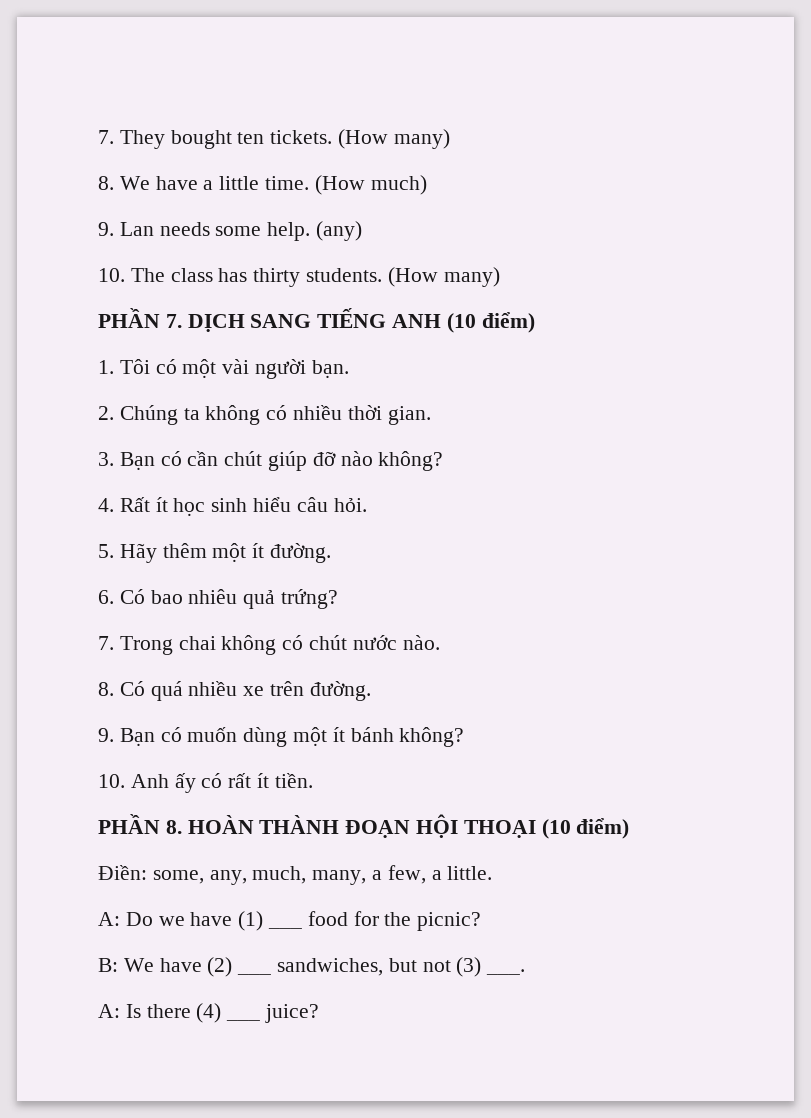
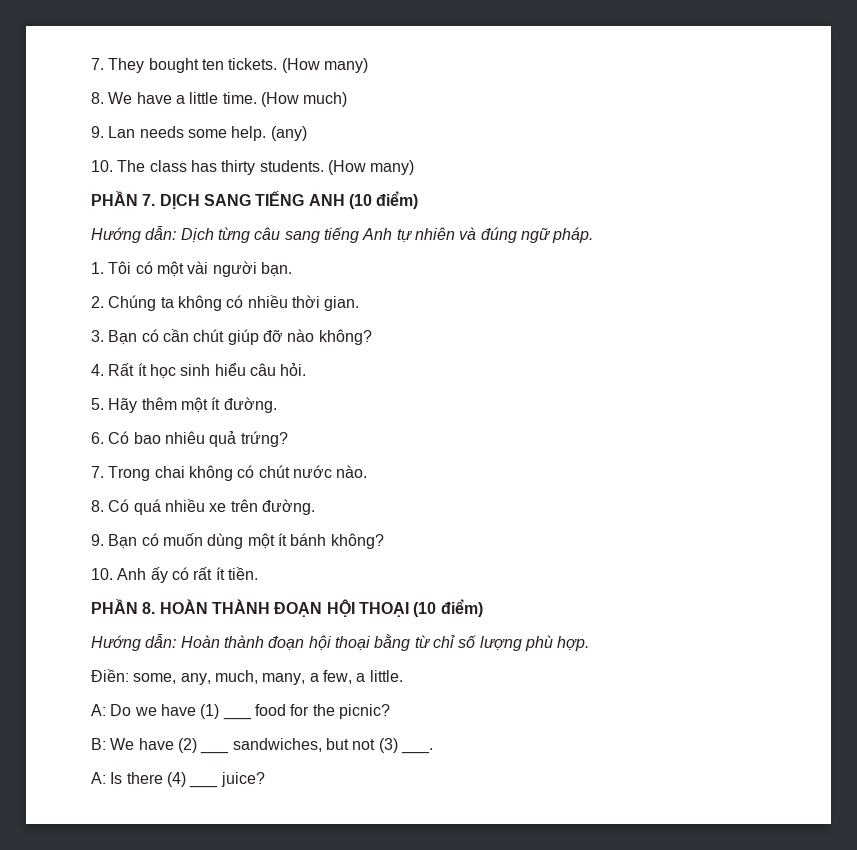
(535, 322) none -> [91,226,594,243] // Hướng dẫn: Dịch từng câu sang tiếng Anh tự nhiên và đúng ngữ pháp.
(630, 828) none -> [91,634,590,651] // Hướng dẫn: Hoàn thành đoạn hội thoại bằng từ chỉ số lượng phù hợp.

